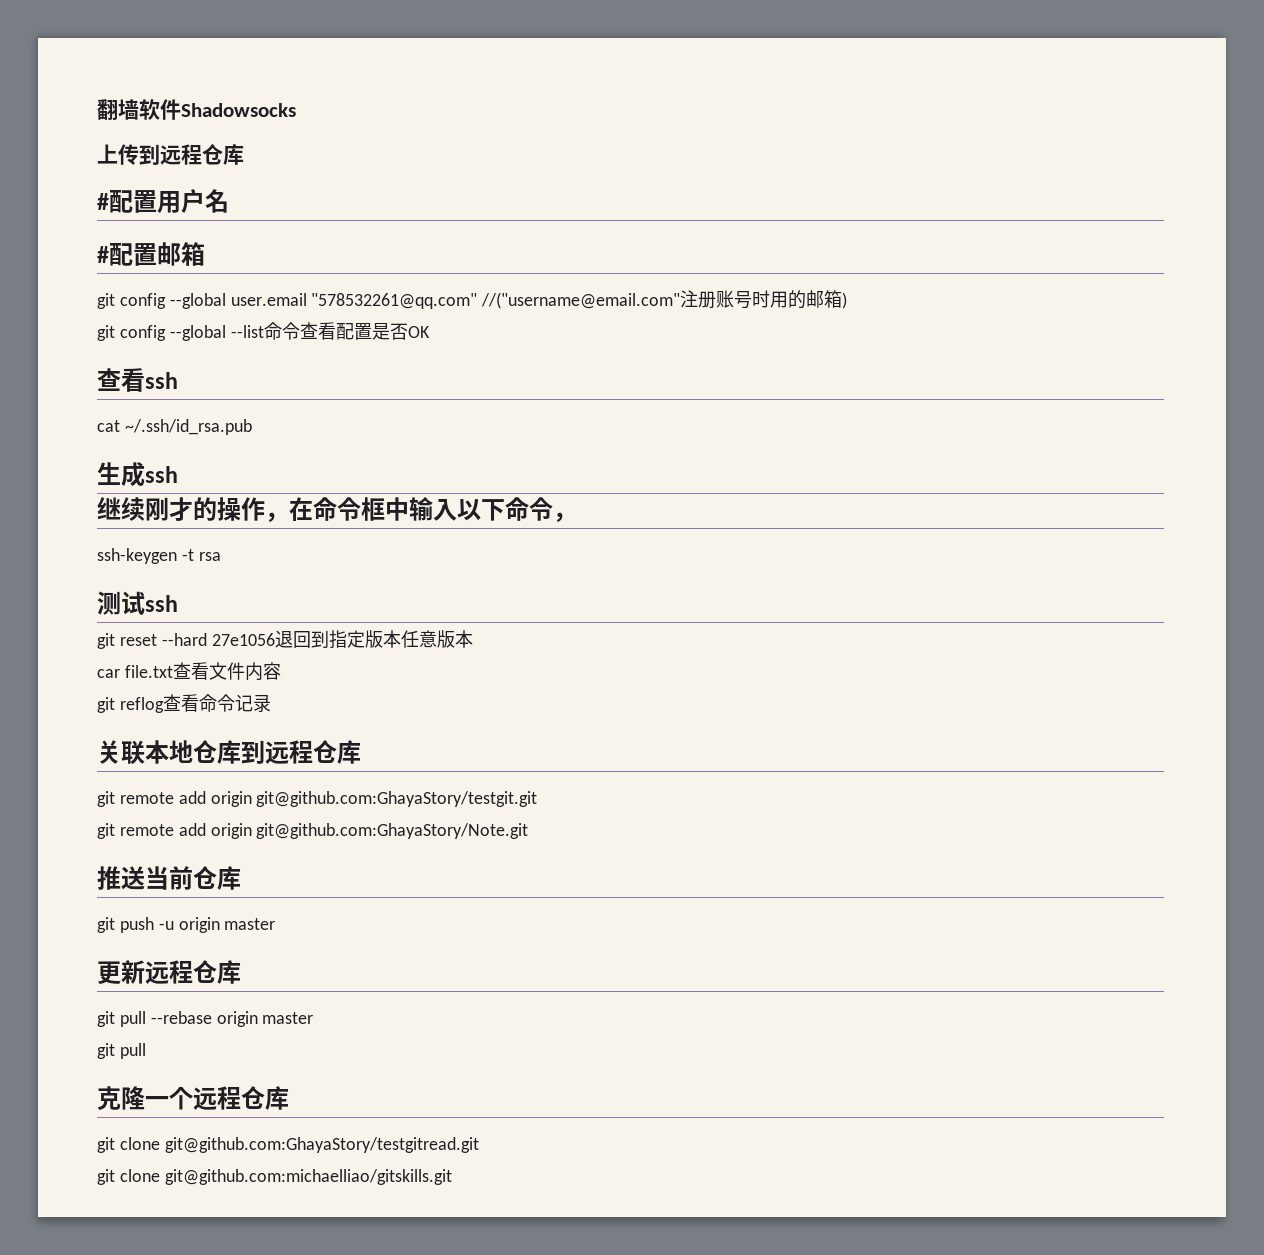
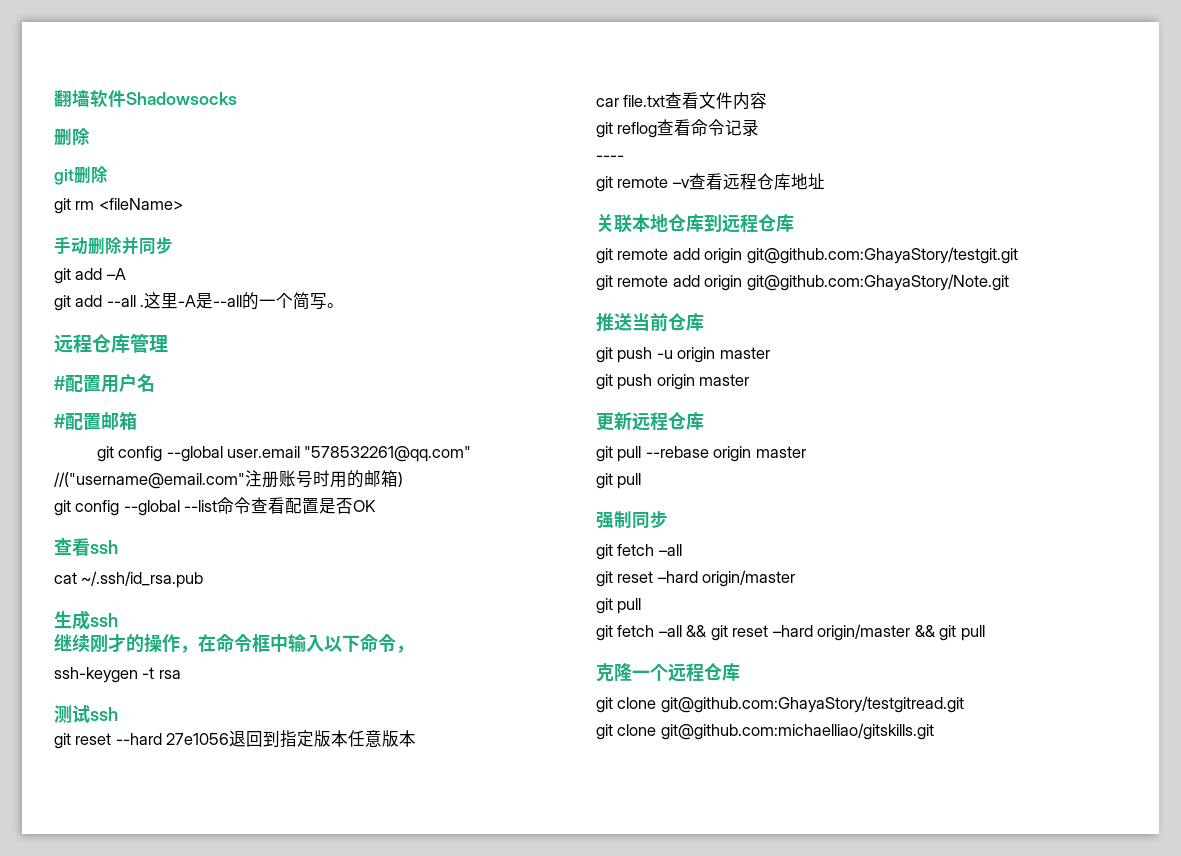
[97,144,244,165] 上传到远程仓库 -> [54,128,90,146] [54,166,108,185] [54,198,183,214] [54,236,173,255] [54,268,126,284] [54,292,345,311] [54,333,168,353] 删除 // git删除 // git rm <fileName> // 手动删除并同步 // git add –A // git add --all .这里-A是--all的一个简写。 // 远程仓库管理
(271, 703) none -> [596,155,624,161] [596,173,825,192] // ---- // git remote –v查看远程仓库地址
(276, 924) none -> [596,374,750,390] // git push origin master
(146, 1051) none -> [596,511,668,529] [596,544,682,560] [596,570,796,587] [596,598,642,614] [596,624,985,641] // 强制同步 // git fetch –all // git reset –hard origin/master // git pull // git fetch –all && git reset –hard origin/master && git pull

